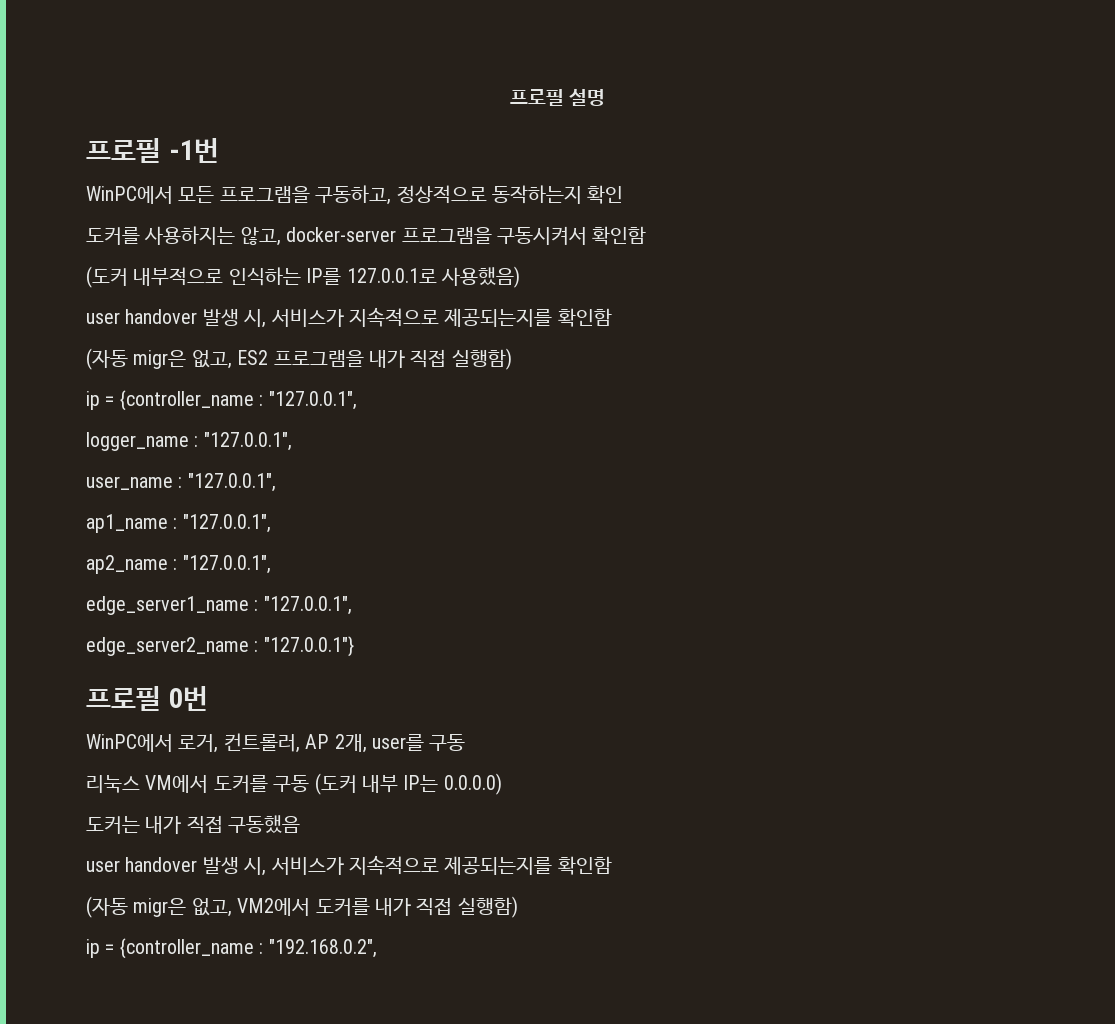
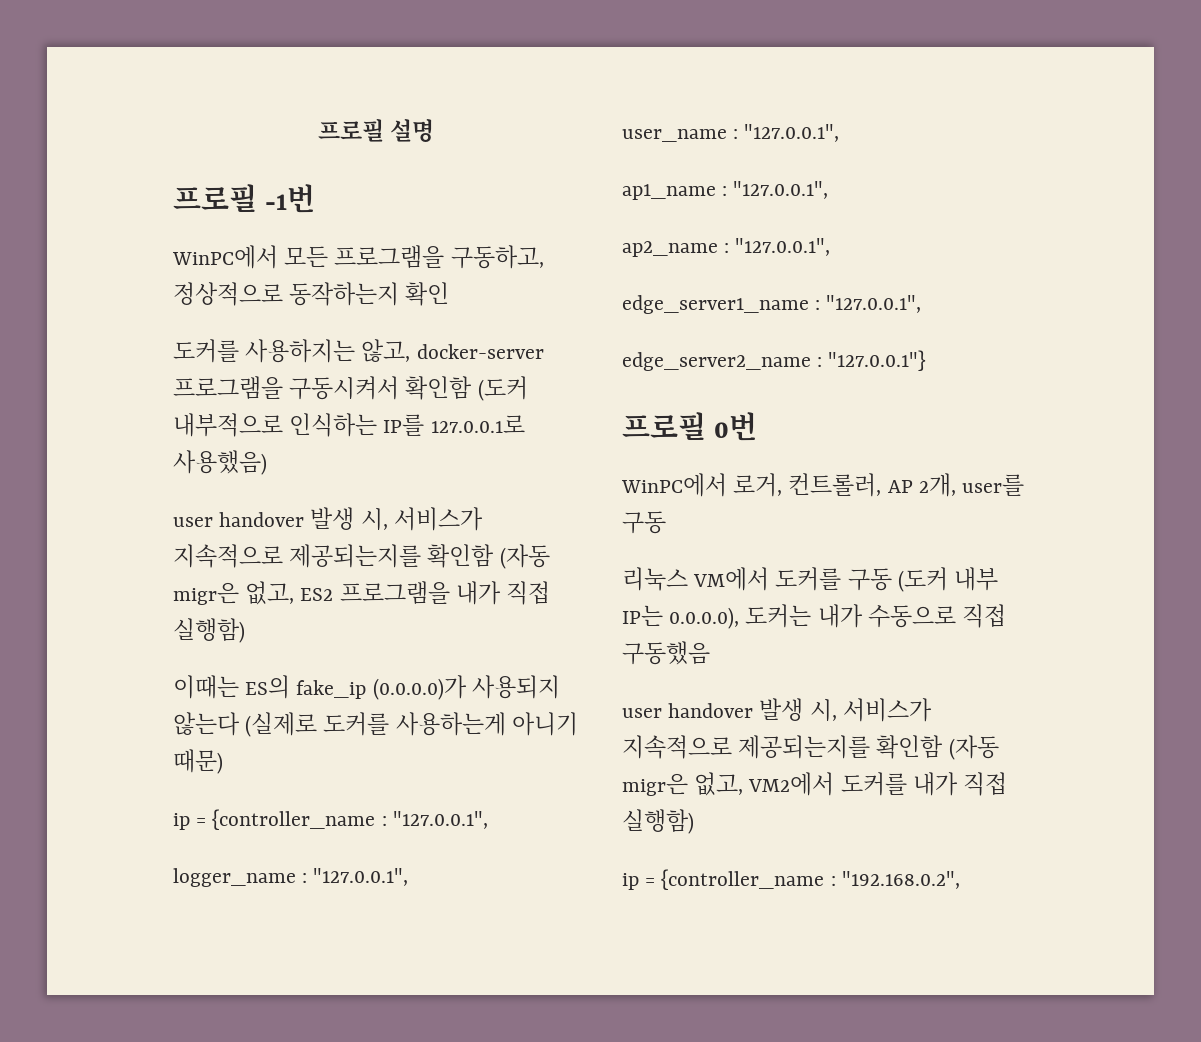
(647, 235) // -> (473, 388) none
(612, 317) // -> (495, 556) none
(512, 359) none -> [173,675,560,700] [173,712,578,737] [173,749,223,774] // 이때는 ES의 fake_ip (0.0.0.0)가 사용되지 않는다 (실제로 도커를 사용하는게 아니기 때문)
[443,773,502,795] 0.0.0.0) // -> [669,607,740,629] 0.0.0.0),
(182, 825) none -> [867,605,956,628] 수동으로
(612, 865) // -> (944, 747) none

